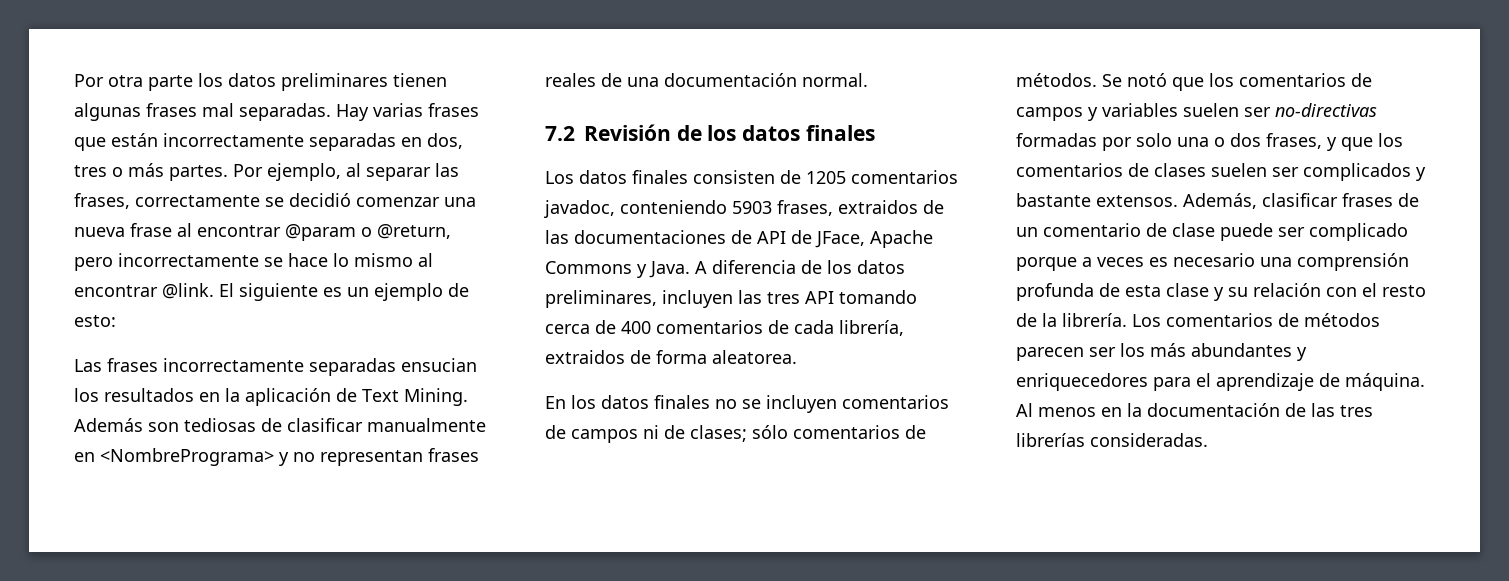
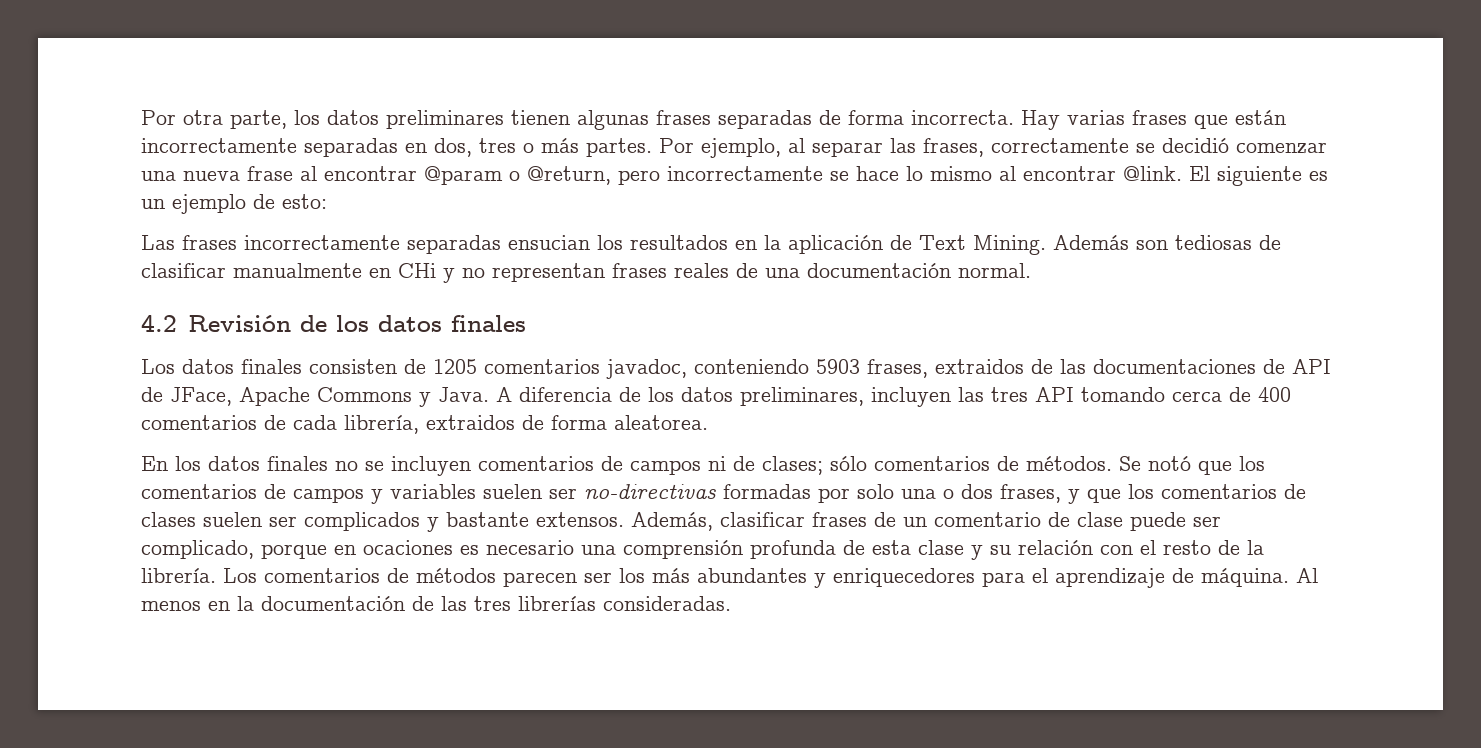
[148,75,193,91] parte -> [230,110,287,129] parte,
[202,103,331,121] mal separadas. -> [718,110,1014,129] separadas de forma incorrecta.
[100,448,274,466] <NombrePrograma> -> [398,263,436,278] CHi
[545,126,575,141] 7.2 -> [141,314,177,332] 4.2
[1309,223,1408,241] [1016,257,1144,271] complicado porque a veces -> [141,540,453,559] complicado, porque en ocaciones

